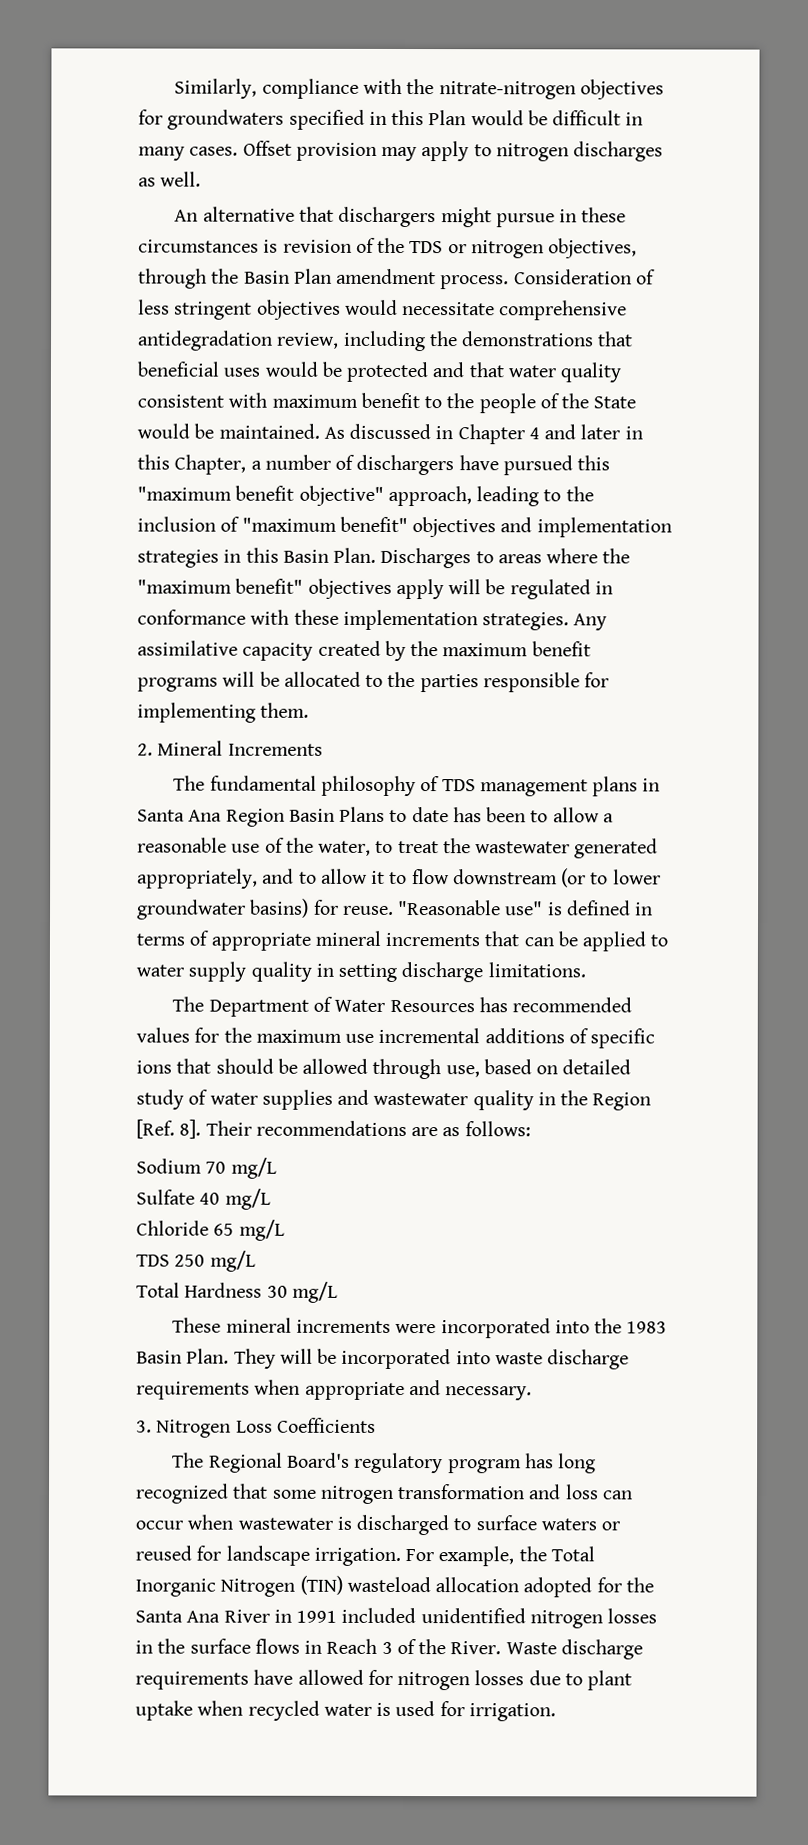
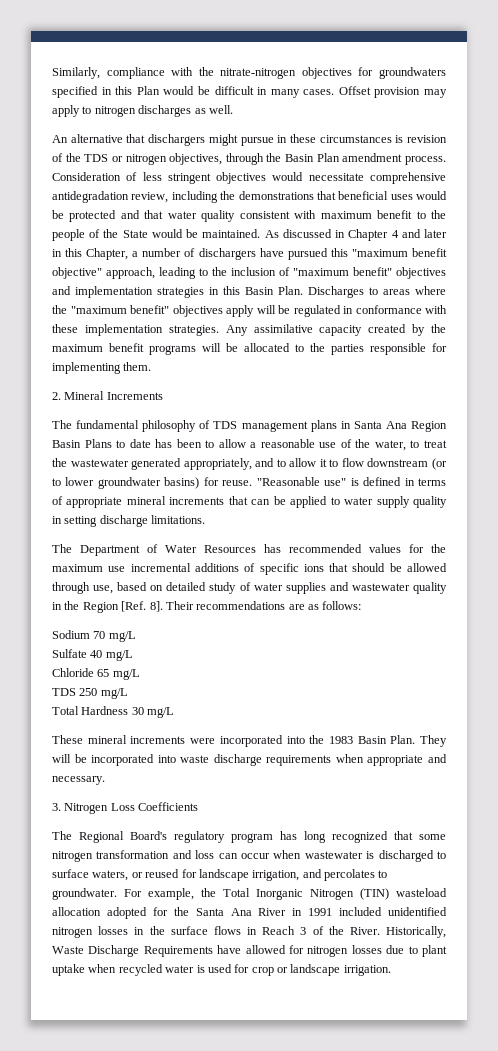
[540,1518,597,1531] waters -> [92,870,129,881] waters,
[313,1547,401,1566] irrigation. -> [252,869,388,881] [52,888,117,900] irrigation, and percolates to groundwater.
[505,1639,643,1660] [135,1671,249,1690] Waste discharge requirements -> [386,926,447,938] [52,945,213,957] Historically, Waste Discharge Requirements
(465, 1709) none -> [251,964,341,976] crop or landscape

